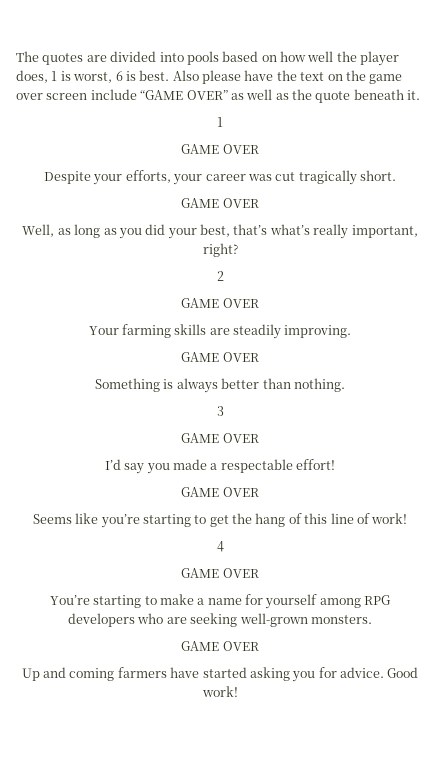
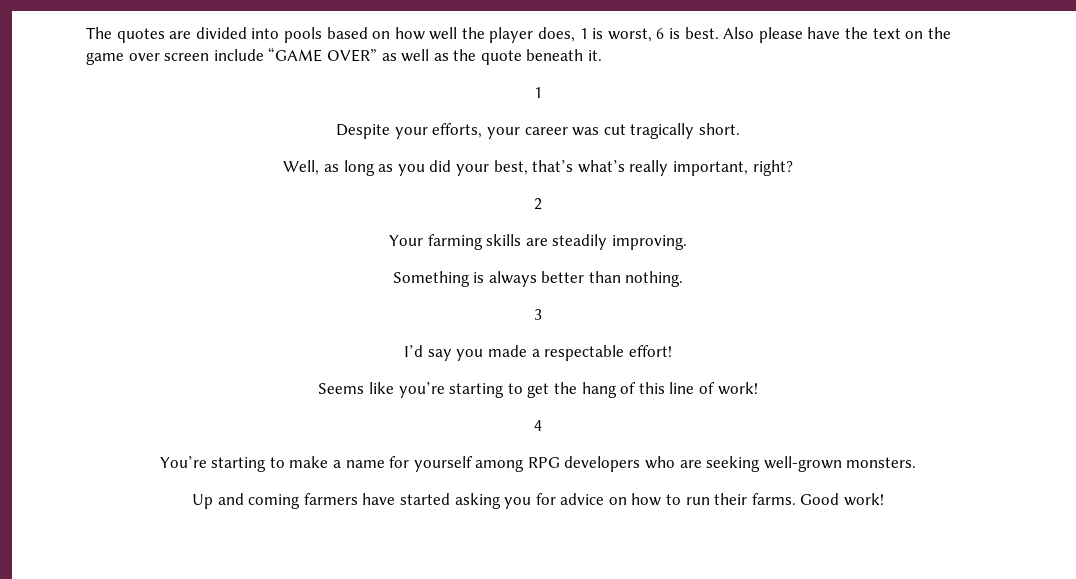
[181,144,259,154] // GAME OVER -> (542, 92) none
[181,198,259,208] // GAME OVER -> (740, 129) none
[181,298,259,308] // GAME OVER -> (542, 204) none
[181,352,259,362] // GAME OVER -> (687, 242) none
[181,433,259,443] // GAME OVER -> (542, 314) none
[181,487,259,497] // GAME OVER -> (672, 351) none
[181,568,259,578] // GAME OVER -> (542, 425) none
[181,641,259,651] // GAME OVER -> (917, 462) none
[340,667,384,678] advice. -> [560,493,796,506] advice on how to run their farms.

